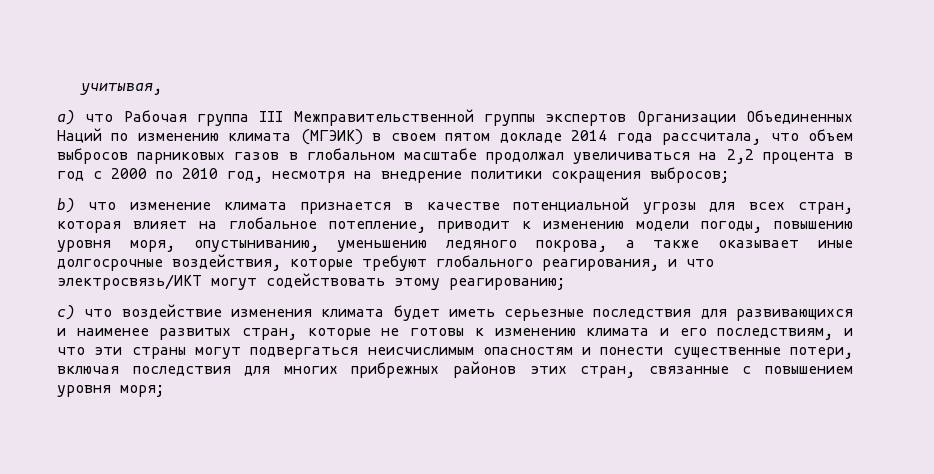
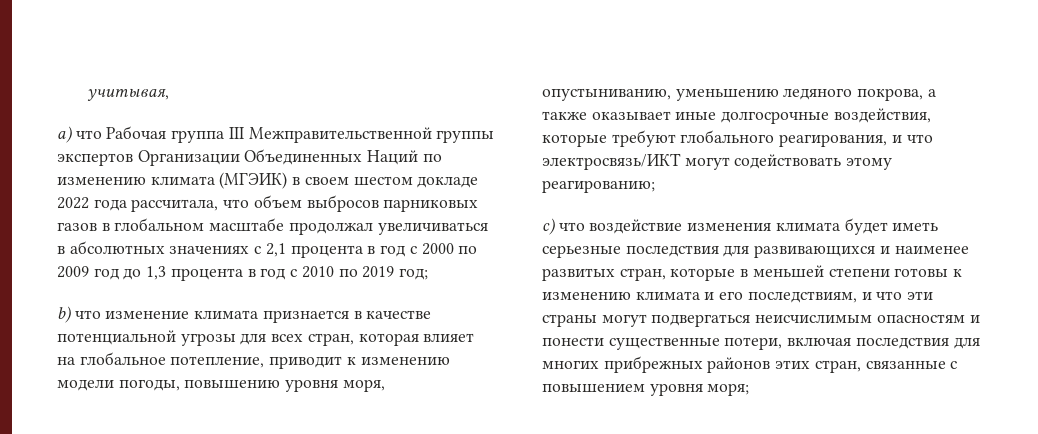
[445,130,608,143] пятом докладе 2014 -> [353,176,479,188] [57,197,89,209] шестом докладе 2022
[699,149,754,164] на 2,2 -> [57,241,286,257] в абсолютных значениях с 2,1
[182,167,729,183] 2010 год, несмотря на внедрение политики сокращения выбросов; -> [57,266,428,281] 2009 год до 1,3 процента в год с 2010 по 2019 год;
[381,328,400,336] не -> [740,265,890,278] в меньшей степени

